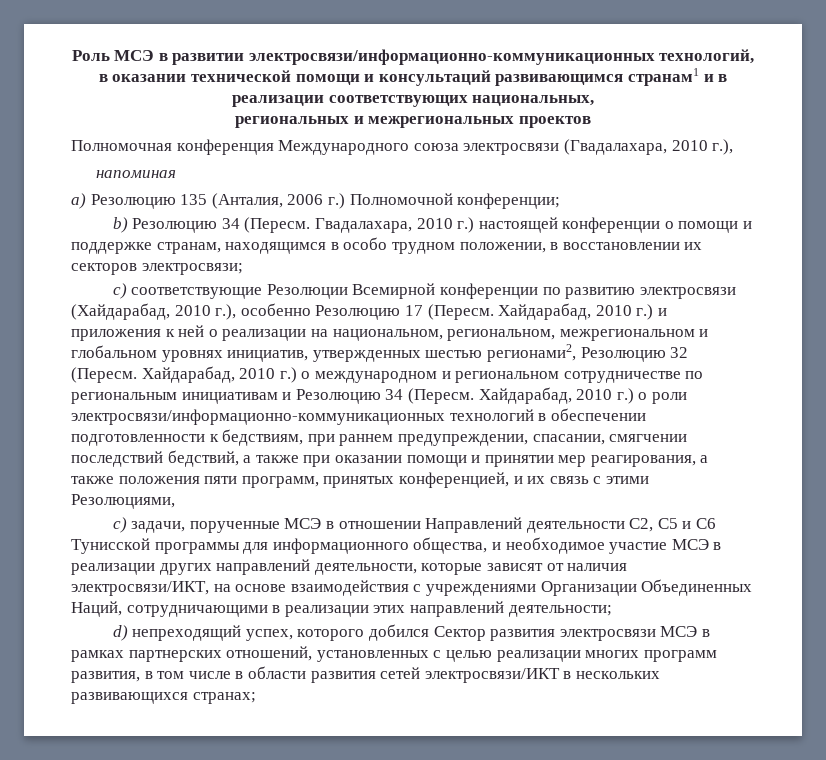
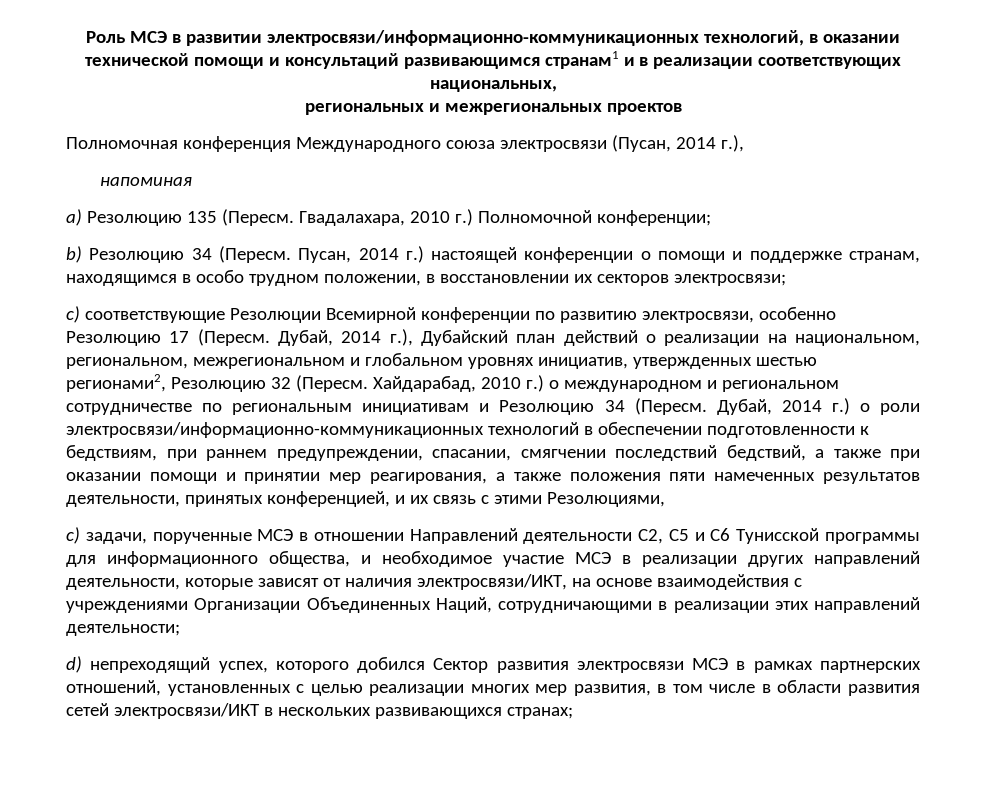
[563,139,708,155] (Гвадалахара, 2010 -> [611,135,716,152] (Пусан, 2014
[211,193,324,209] (Анталия, 2006 -> [221,209,450,226] (Пересм. Гвадалахара, 2010
[314,218,453,233] Гвадалахара, 2010 -> [298,248,399,263] Пусан, 2014
[639,287,736,299] [71,303,667,320] [71,325,205,341] электросвязи (Хайдарабад, 2010 г.), особенно Резолюцию 17 (Пересм. Хайдарабад, 2010 г.) и приложения к ней -> [641,307,836,323] [66,329,638,346] электросвязи, особенно Резолюцию 17 (Пересм. Дубай, 2014 г.), Дубайский план действий
[478,387,613,404] Хайдарабад, 2010 -> [716,399,822,415] Дубай, 2014
[241,476,319,488] программ, -> [714,472,920,484] [66,495,180,507] намеченных результатов деятельности,
[643,650,717,662] программ -> [535,684,568,696] мер

